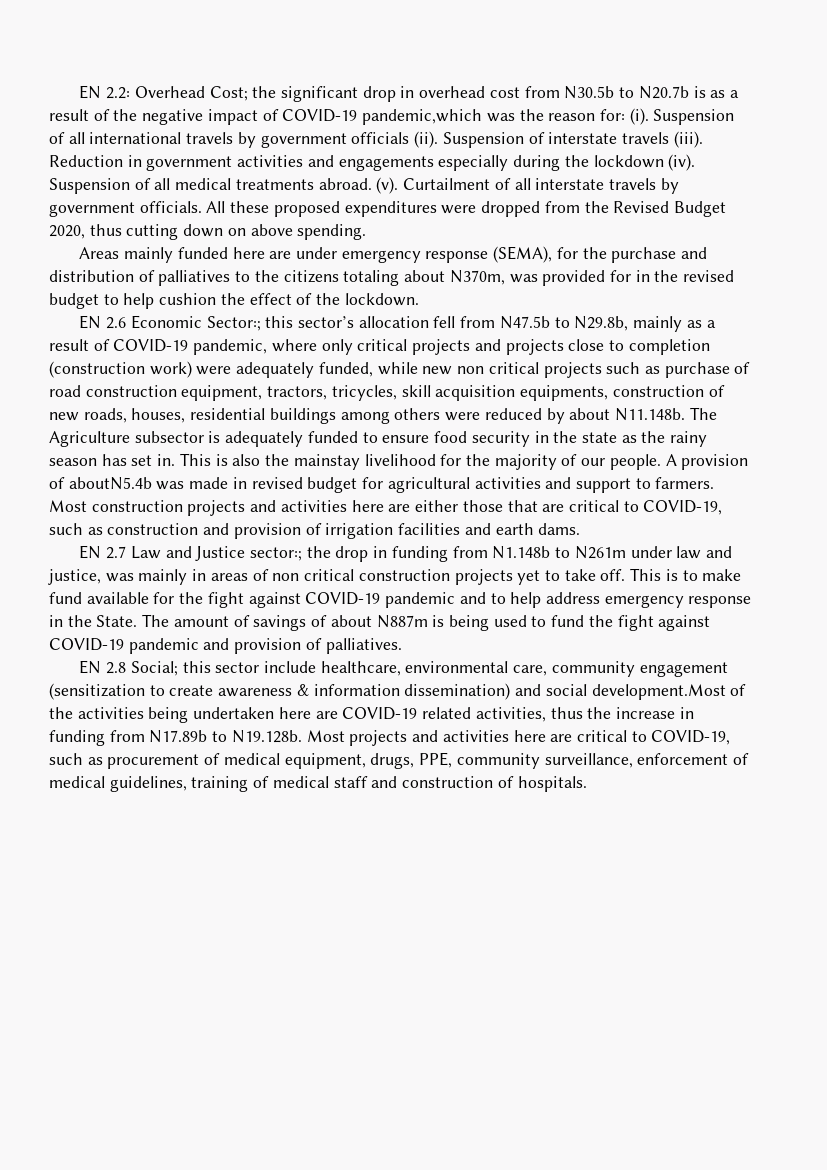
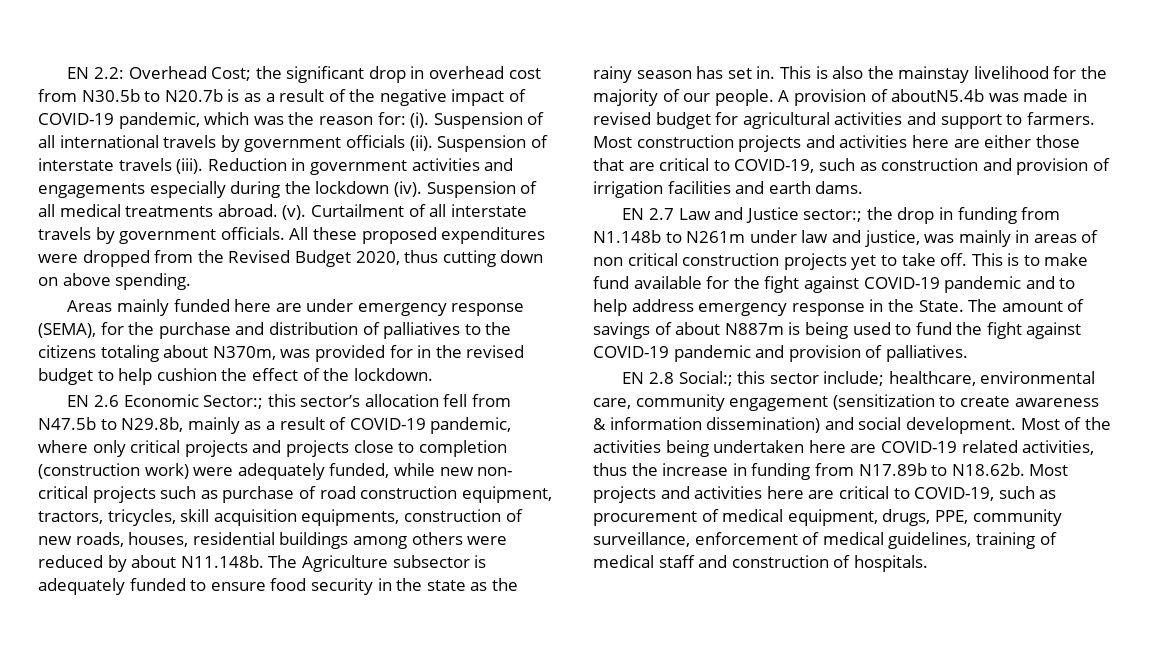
[362,109,483,125] pandemic,which -> [118,112,250,129] pandemic, which
[457,366,485,374] non -> [477,467,513,476] non-
[130,661,178,676] Social; -> [678,371,733,386] Social:;
[264,661,317,673] include -> [823,371,885,386] include;
[591,684,726,700] development.Most -> [905,417,1060,434] development. Most
[231,730,302,743] N19.128b. -> [951,463,1025,476] N18.62b.

